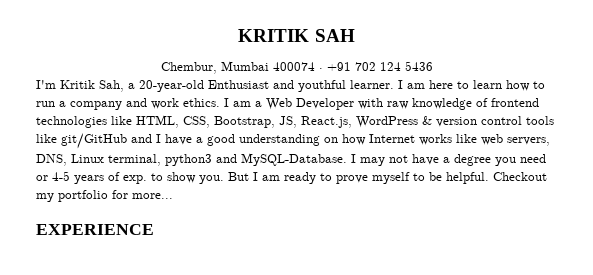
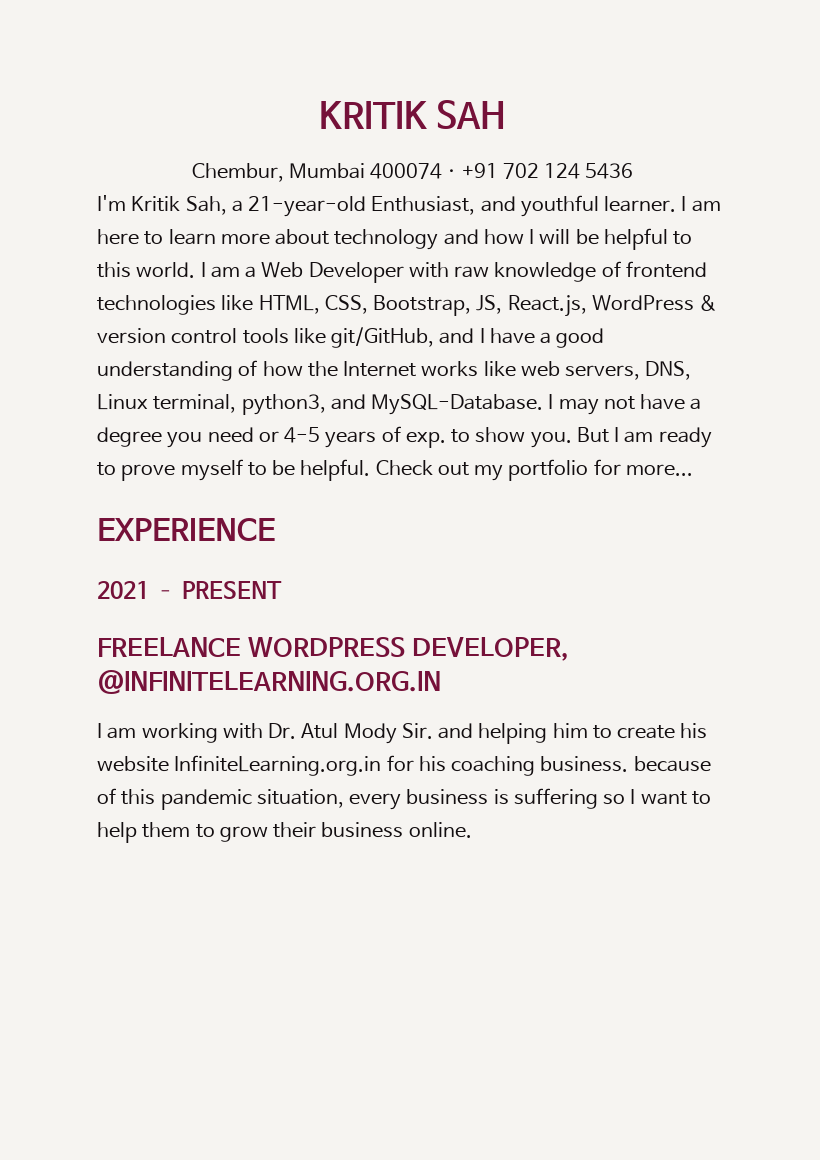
[139,80,269,92] 20-year-old Enthusiast -> [248,196,476,217] 21-year-old Enthusiast,
[506,80,545,91] [36,98,220,110] how to run a company and work ethics. -> [220,228,693,250] [97,262,196,278] more about technology and how I will be helpful to this world.
[61,133,127,149] git/GitHub -> [331,327,435,348] git/GitHub,
[324,134,366,145] on how -> [238,360,338,377] of how the
[165,154,212,166] python3 -> [241,394,326,415] python3,
[493,172,547,181] Checkout -> [375,460,469,476] Check out
(154, 229) none -> [97,581,283,599] [97,637,570,661] [97,670,441,694] [97,723,708,744] [97,755,711,776] [97,788,711,810] [97,822,472,843] // 2021 – PRESENT // FREELANCE WORDPRESS DEVELOPER, @INFINITELEARNING.ORG.IN // I am working with Dr. Atul Mody Sir. and helping him to create his website InfiniteLearning.org.in for his coaching business. because of this pandemic situation, every business is suffering so I want to help them to grow their business online.

